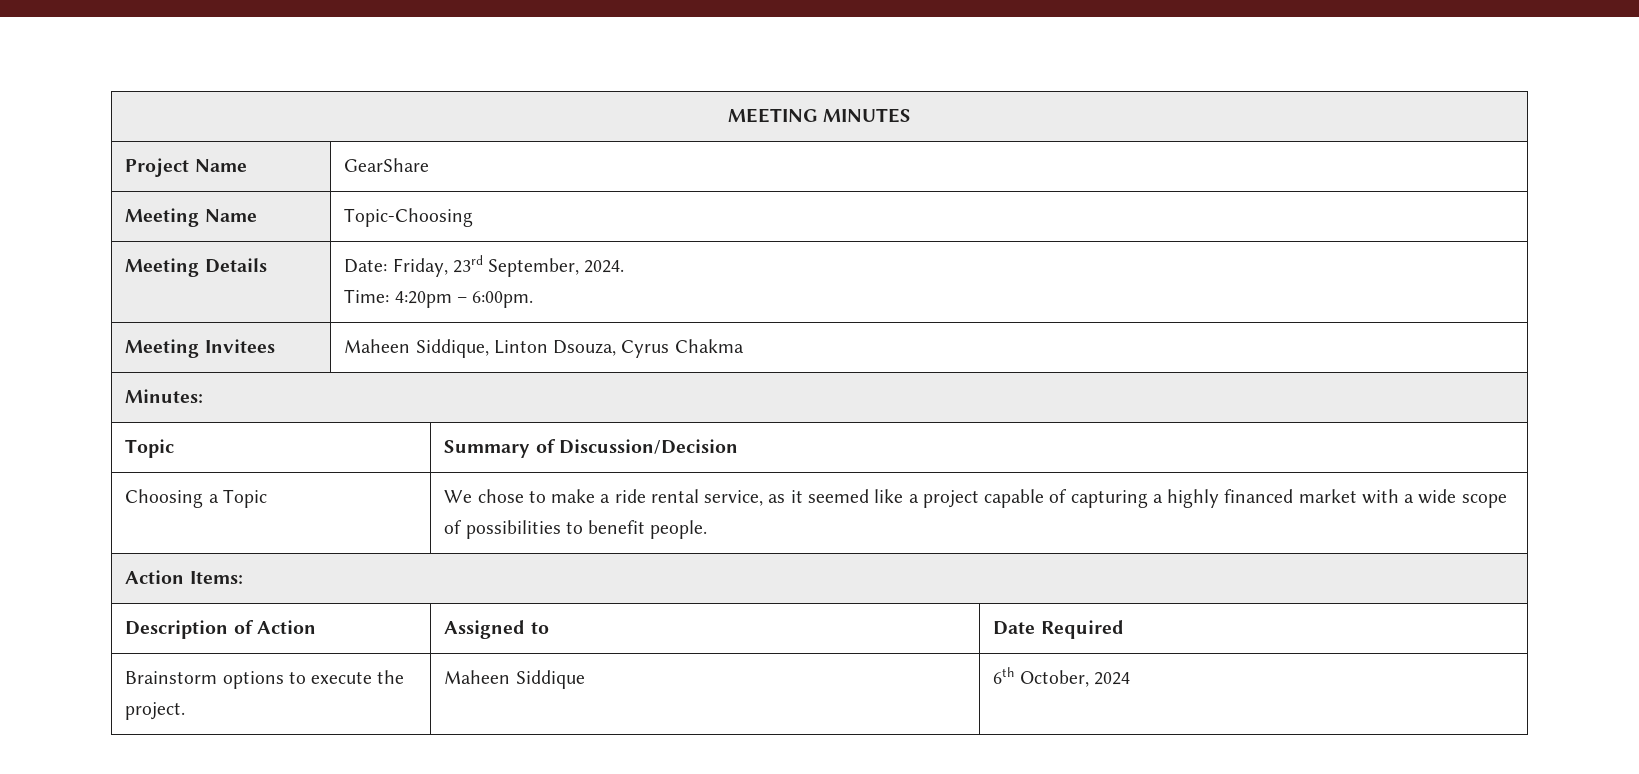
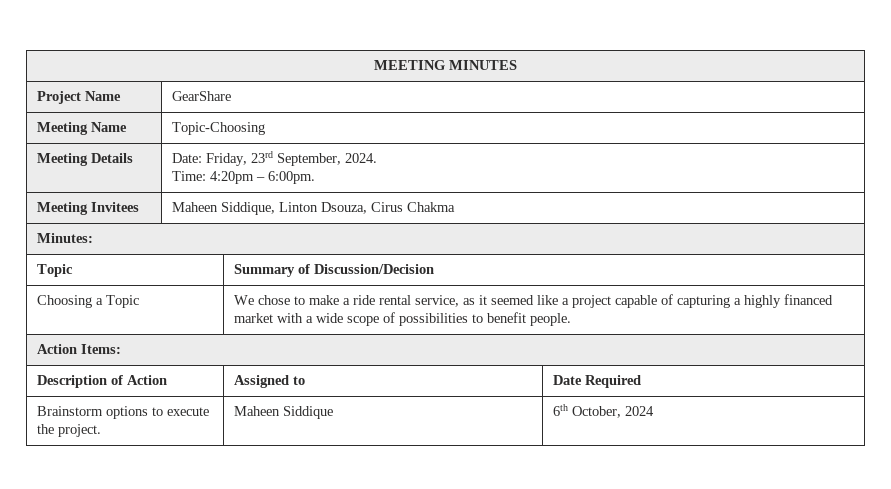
[621,340,670,358] Cyrus -> [370,202,403,212] Cirus

